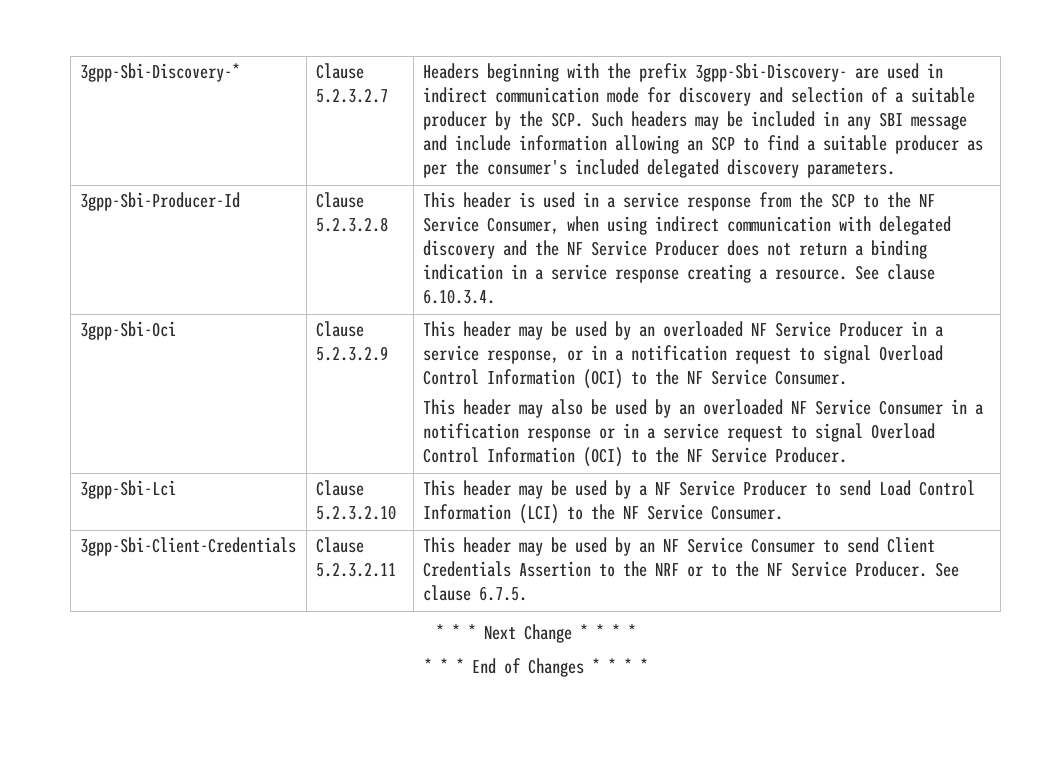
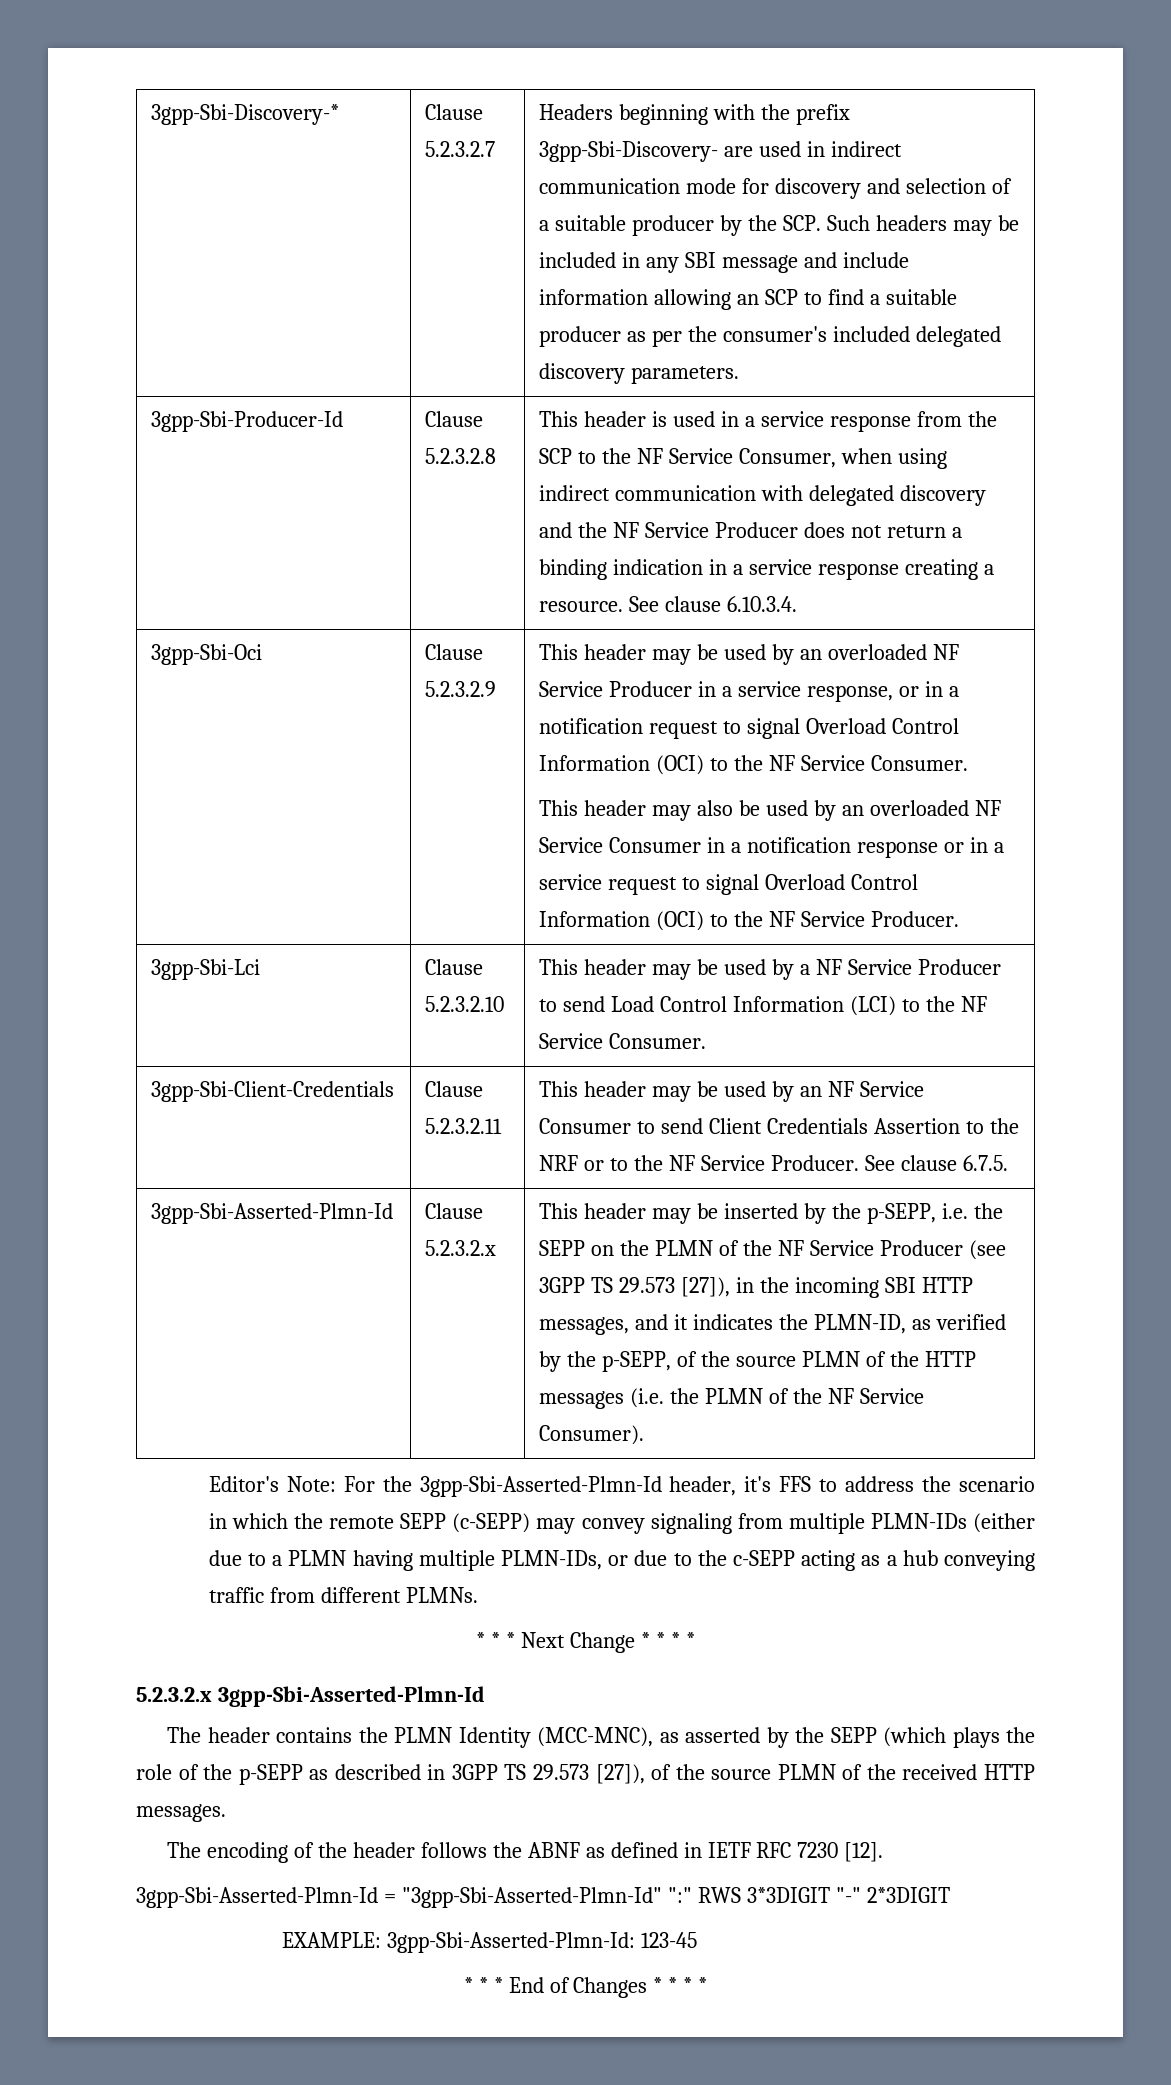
(527, 593) none -> [151,1203,394,1224] [425,1203,484,1219] [425,1240,497,1256] [539,1203,1003,1224] [539,1240,1006,1260] [539,1277,973,1298] [539,1314,1006,1335] [539,1351,976,1372] [539,1388,924,1409] [539,1425,645,1445] [208,1476,1035,1497] [208,1513,1035,1534] [208,1550,1035,1571] [208,1587,478,1603] // 3gpp-Sbi-Asserted-Plmn-Id | Clause 5.2.3.2.x | This header may be inserted by the p-SEPP, i.e. the SEPP on the PLMN of the NF Service Producer (see 3GPP TS 29.573 [27]), in the incoming SBI HTTP messages, and it indicates the PLMN-ID, as verified by the p-SEPP, of the source PLMN of the HTTP messages (i.e. the PLMN of the NF Service Consumer). // Editor's Note: For the 3gpp-Sbi-Asserted-Plmn-Id header, it's FFS to address the scenario in which the remote SEPP (c-SEPP) may convey signaling from multiple PLMN-IDs (either due to a PLMN having multiple PLMN-IDs, or due to the c-SEPP acting as a hub conveying traffic from different PLMNs.
(636, 631) none -> [136,1686,485,1707] [167,1727,1035,1748] [136,1764,1035,1785] [136,1804,226,1822] [167,1842,884,1863] [136,1887,950,1908] [281,1932,697,1953] // 5.2.3.2.x 3gpp-Sbi-Asserted-Plmn-Id // The header contains the PLMN Identity (MCC-MNC), as asserted by the SEPP (which plays the role of the p-SEPP as described in 3GPP TS 29.573 [27]), of the source PLMN of the received HTTP messages. // The encoding of the header follows the ABNF as defined in IETF RFC 7230 [12]. // 3gpp-Sbi-Asserted-Plmn-Id = "3gpp-Sbi-Asserted-Plmn-Id" ":" RWS 3*3DIGIT "-" 2*3DIGIT // EXAMPLE: 3gpp-Sbi-Asserted-Plmn-Id: 123-45

